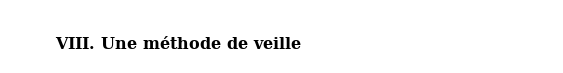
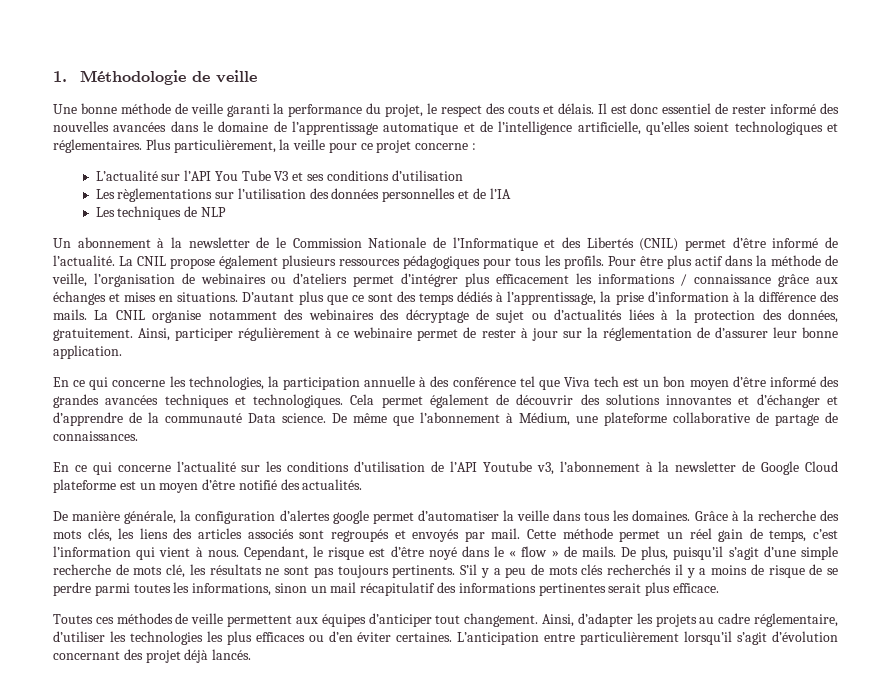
[55,36,301,49] VIII. Une méthode de veille -> [53,70,258,85] [53,103,840,117] [53,121,839,135] [53,139,477,153] [95,170,463,181] [95,188,511,202] [95,206,226,220] [53,237,838,251] [53,255,839,269] [52,273,839,287] [53,291,839,305] [53,309,839,323] [53,327,838,341] [53,345,122,359] [53,376,839,390] [53,394,838,408] [53,412,838,426] [53,431,138,441] [53,461,838,475] [53,479,363,493] [53,510,839,524] [53,528,838,542] [53,546,838,560] [53,564,839,578] [53,582,719,596] [53,613,839,627] [53,631,838,645] [53,649,252,663] 1. Méthodologie de veille // Une bonne méthode de veille garanti la performance du projet, le respect des couts et délais. Il est donc essentiel de rester informé des nouvelles avancées dans le domaine de l’apprentissage automatique et de l’intelligence artificielle, qu’elles soient technologiques et réglementaires. Plus particulièrement, la veille pour ce projet concerne : // L’actualité sur l’API You Tube V3 et ses conditions d’utilisation // Les règlementations sur l’utilisation des données personnelles et de l’IA // Les techniques de NLP // Un abonnement à la newsletter de le Commission Nationale de l’Informatique et des Libertés (CNIL) permet d’être informé de l’actualité. La CNIL propose également plusieurs ressources pédagogiques pour tous les profils. Pour être plus actif dans la méthode de veille, l’organisation de webinaires ou d’ateliers permet d’intégrer plus efficacement les informations / connaissance grâce aux échanges et mises en situations. D’autant plus que ce sont des temps dédiés à l’apprentissage, la prise d’information à la différence des mails. La CNIL organise notamment des webinaires des décryptage de sujet ou d’actualités liées à la protection des données, gratuitement. Ainsi, participer régulièrement à ce webinaire permet de rester à jour sur la réglementation de d’assurer leur bonne application. // En ce qui concerne les technologies, la participation annuelle à des conférence tel que Viva tech est un bon moyen d’être informé des grandes avancées techniques et technologiques. Cela permet également de découvrir des solutions innovantes et d’échanger et d’apprendre de la communauté Data science. De même que l’abonnement à Médium, une plateforme collaborative de partage de connaissances. // En ce qui concerne l’actualité sur les conditions d’utilisation de l’API Youtube v3, l’abonnement à la newsletter de Google Cloud plateforme est un moyen d’être notifié des actualités. // De manière générale, la configuration d’alertes google permet d’automatiser la veille dans tous les domaines. Grâce à la recherche des mots clés, les liens des articles associés sont regroupés et envoyés par mail. Cette méthode permet un réel gain de temps, c’est l’information qui vient à nous. Cependant, le risque est d’être noyé dans le « flow » de mails. De plus, puisqu’il s’agit d’une simple recherche de mots clé, les résultats ne sont pas toujours pertinents. S’il y a peu de mots clés recherchés il y a moins de risque de se perdre parmi toutes les informations, sinon un mail récapitulatif des informations pertinentes serait plus efficace. // Toutes ces méthodes de veille permettent aux équipes d’anticiper tout changement. Ainsi, d’adapter les projets au cadre réglementaire, d’utiliser les technologies les plus efficaces ou d’en éviter certaines. L’anticipation entre particulièrement lorsqu’il s’agit d’évolution concernant des projet déjà lancés.

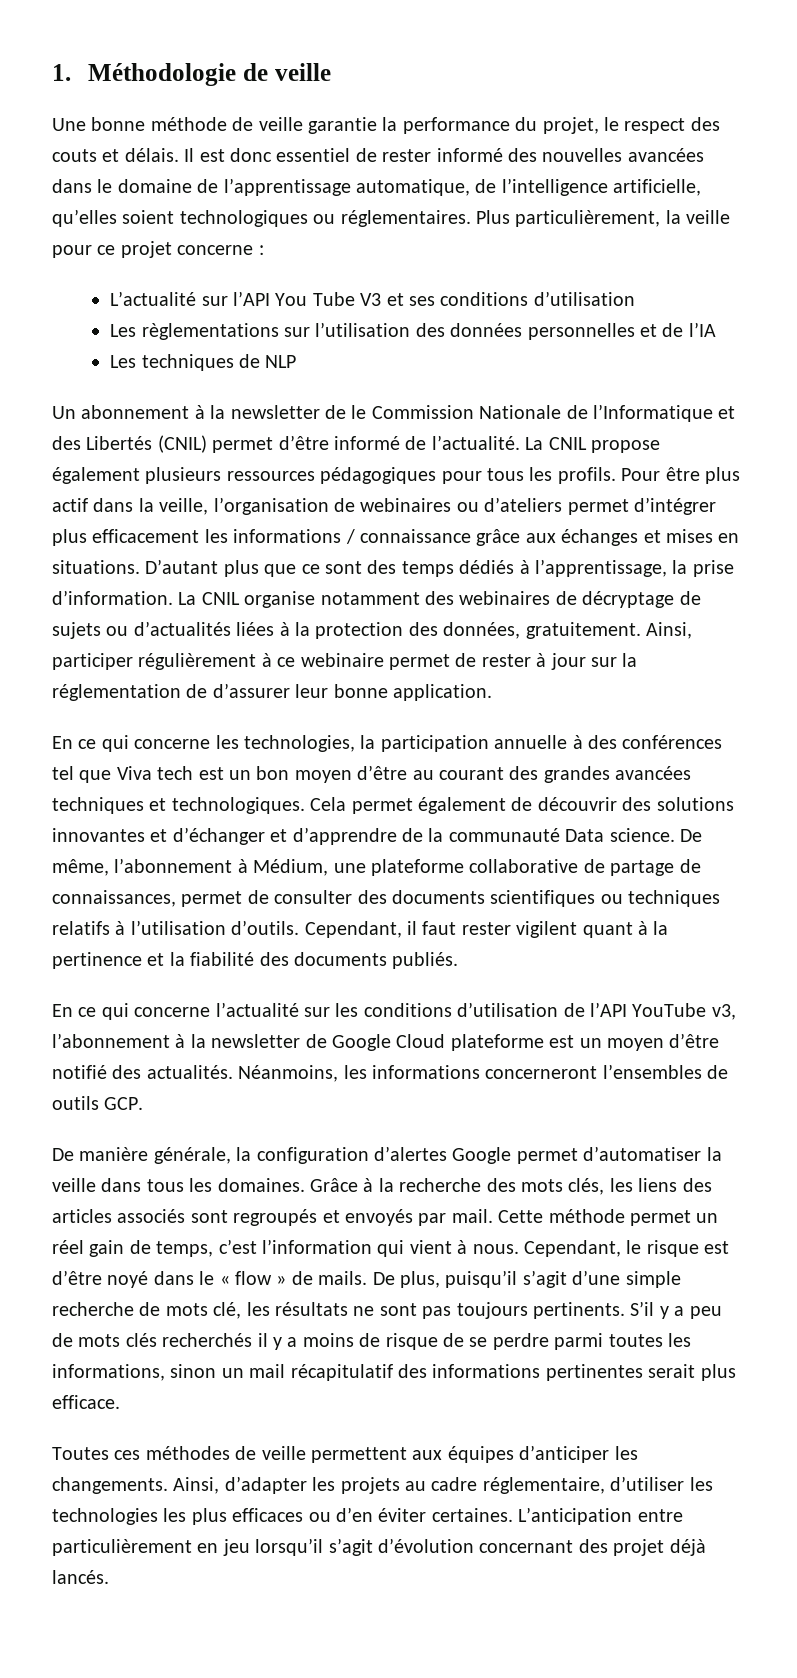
[226,104,270,117] garanti -> [308,117,377,134] garantie
[383,122,475,135] automatique et -> [356,179,470,196] automatique,
[827,123,839,132] et -> [313,214,336,224] ou
[770,255,839,266] méthode de -> (154, 505) none
[647,291,839,302] [53,309,87,320] d’information à la différence des mails. -> [52,590,173,605] d’information.
[380,309,400,320] des -> [555,591,577,605] de
[496,310,525,323] sujet -> [52,622,101,639] sujets
[452,377,516,387] conférence -> [622,735,723,749] conférences
[769,377,816,387] informé -> [412,767,504,780] au courant
[353,413,414,426] même que -> [52,859,109,876] même,
[53,431,138,441] connaissances. -> [52,890,721,907] [52,920,669,938] [52,952,459,969] connaissances, permet de consulter des documents scientifiques ou techniques relatifs à l’utilisation d’outils. Cependant, il faut rester vigilent quant à la pertinence et la fiabilité des documents publiés.
[482,461,532,472] Youtube -> [632,1003,707,1017] YouTube
(363, 484) none -> [238,1064,729,1082] [52,1096,144,1110] Néanmoins, les informations concerneront l’ensembles de outils GCP.
[332,510,369,524] google -> [452,1147,512,1164] Google
[435,613,539,627] tout changement. -> [614,1446,638,1460] [52,1477,168,1494] les changements.
(680, 638) none -> [197,1539,250,1556] en jeu

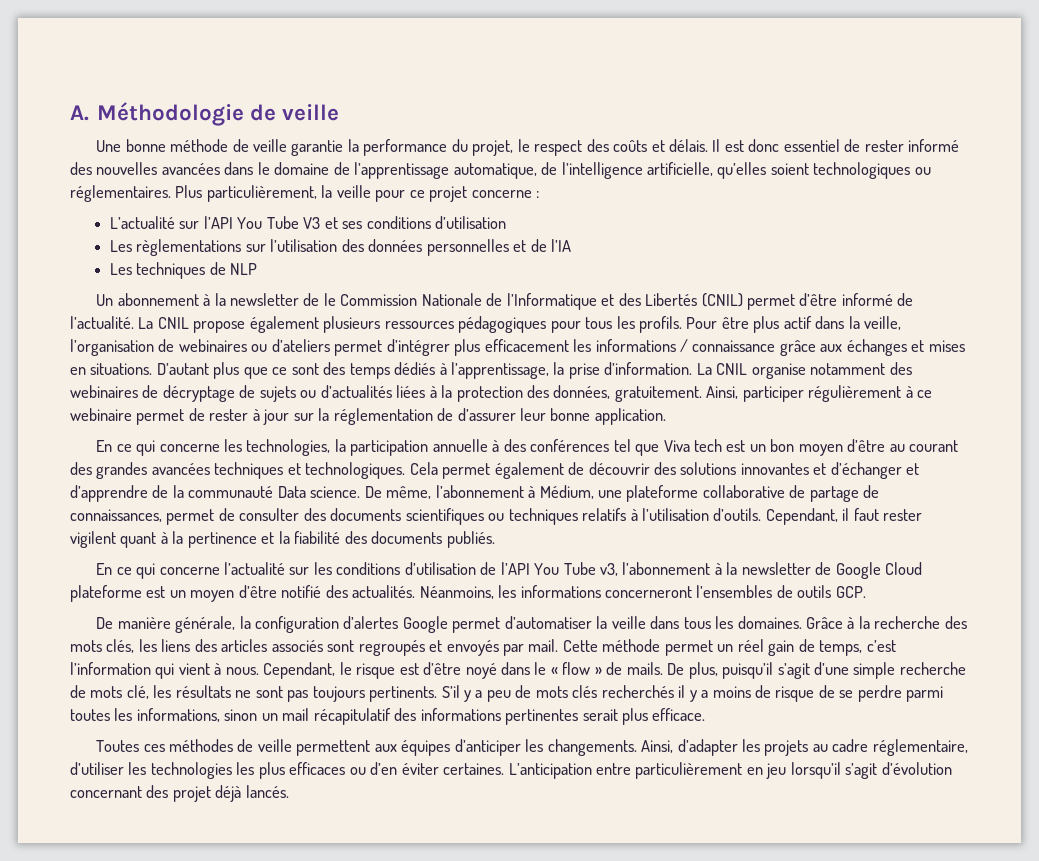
[52,64,71,81] 1. -> [70,105,89,121] A.
[52,149,97,162] couts -> [613,140,648,152] coûts
[632,1003,707,1017] YouTube -> [534,562,596,575] You Tube

